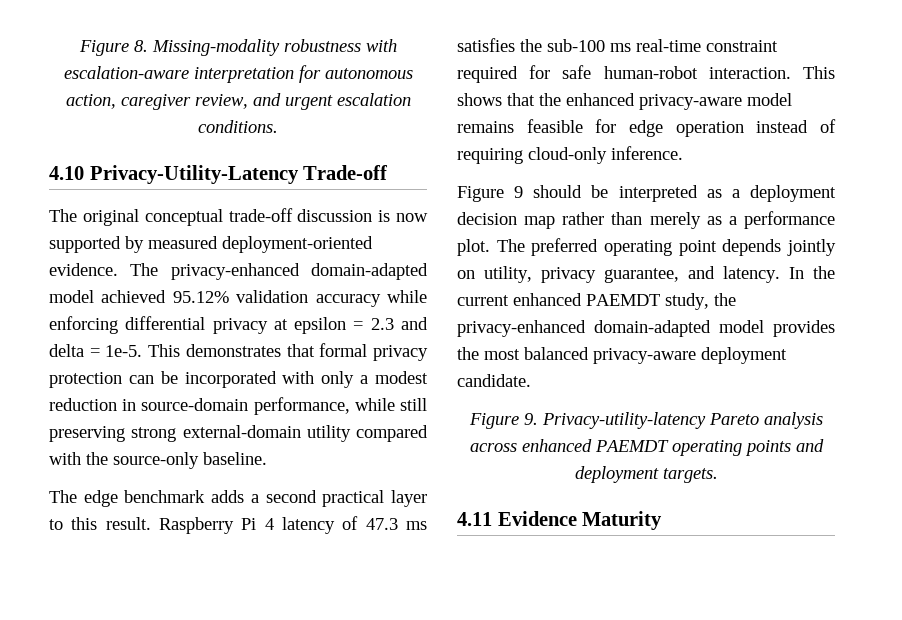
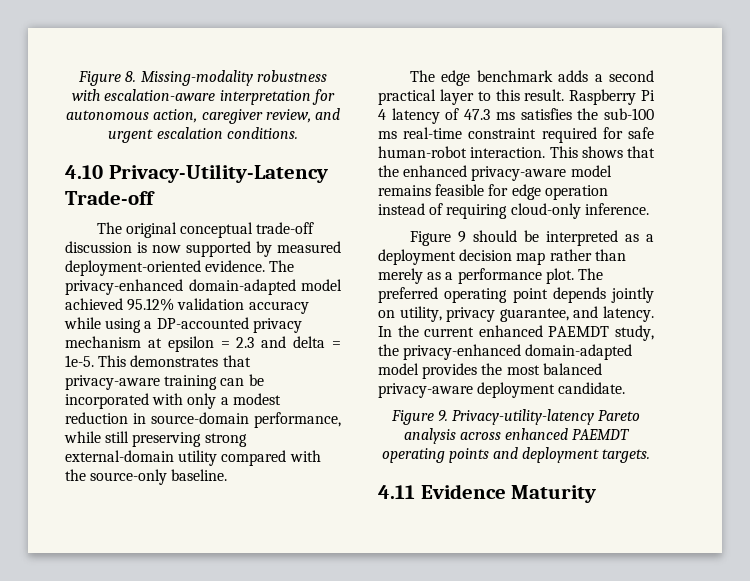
[49,316,268,334] enforcing differential privacy -> [105,317,302,333] [65,336,141,348] using a DP-accounted privacy mechanism
[319,343,428,361] [49,372,122,388] formal privacy protection -> [65,375,218,390] privacy-aware training

